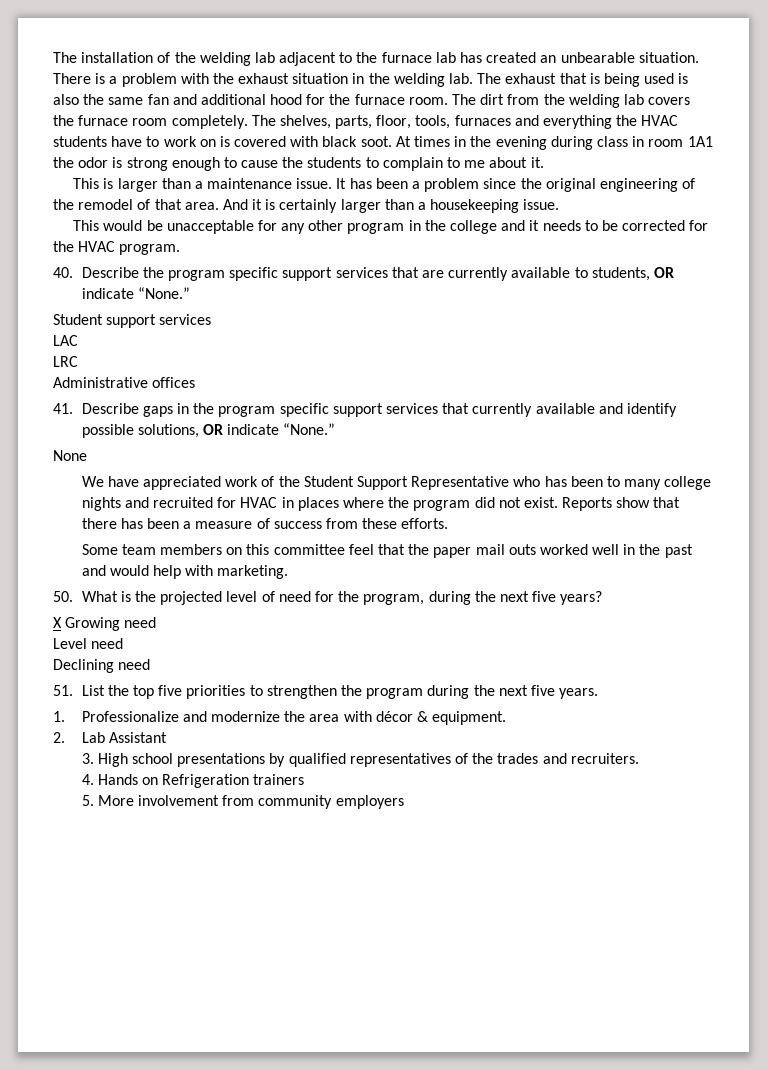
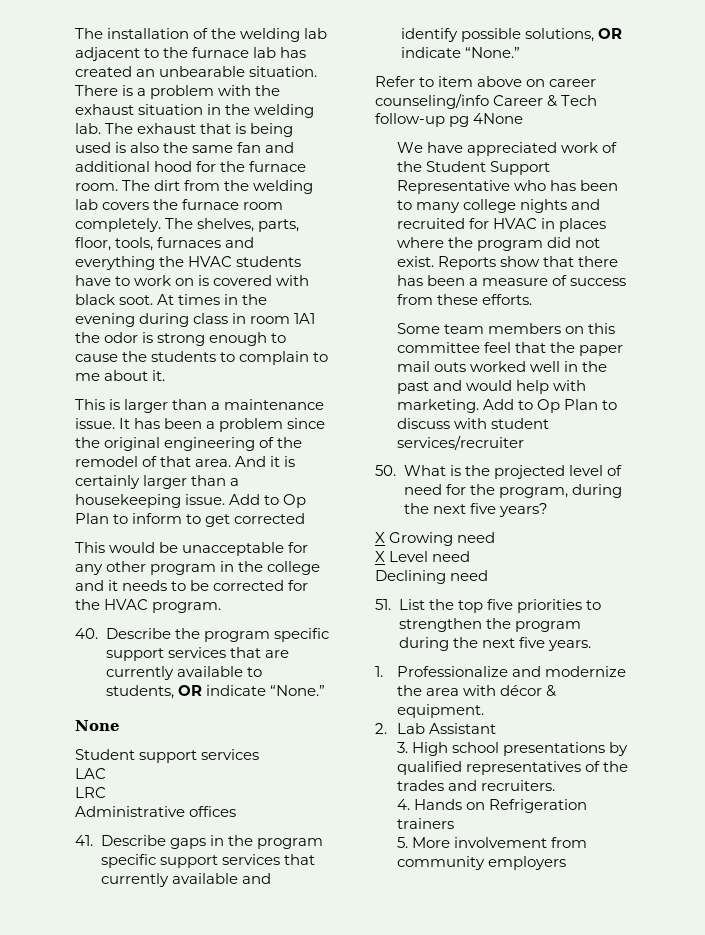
(560, 204) none -> [229,494,307,508] [75,513,306,527] Add to Op Plan to inform to get corrected
(190, 293) none -> [75,720,120,731] // None
[53,450,87,461] // None -> [375,76,597,87] [375,93,598,109] [375,113,524,127] // Refer to item above on career counseling/info Career & Tech follow-up pg 4None
(289, 572) none -> [482,399,617,413] [396,418,549,429] [396,435,524,450] Add to Op Plan to discuss with student services/recruiter
(157, 622) none -> [375,551,385,562] X

